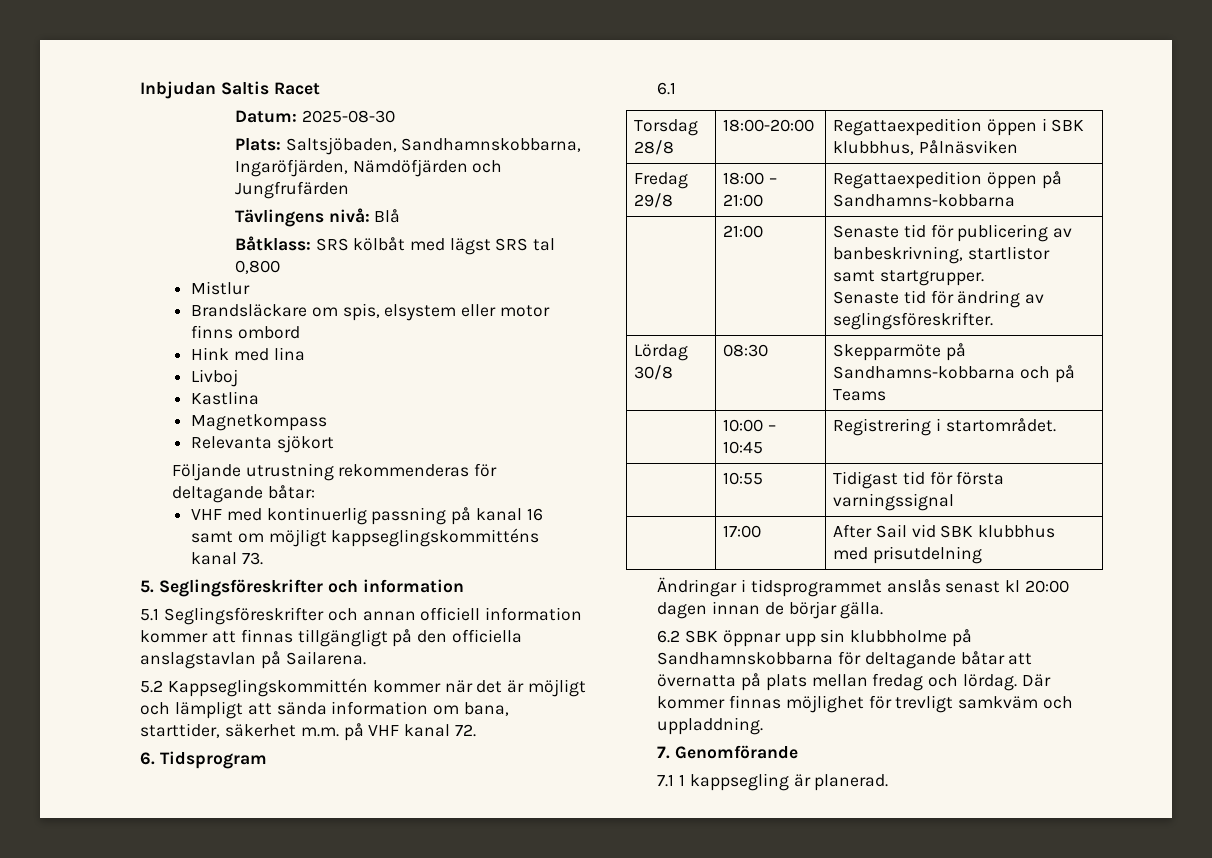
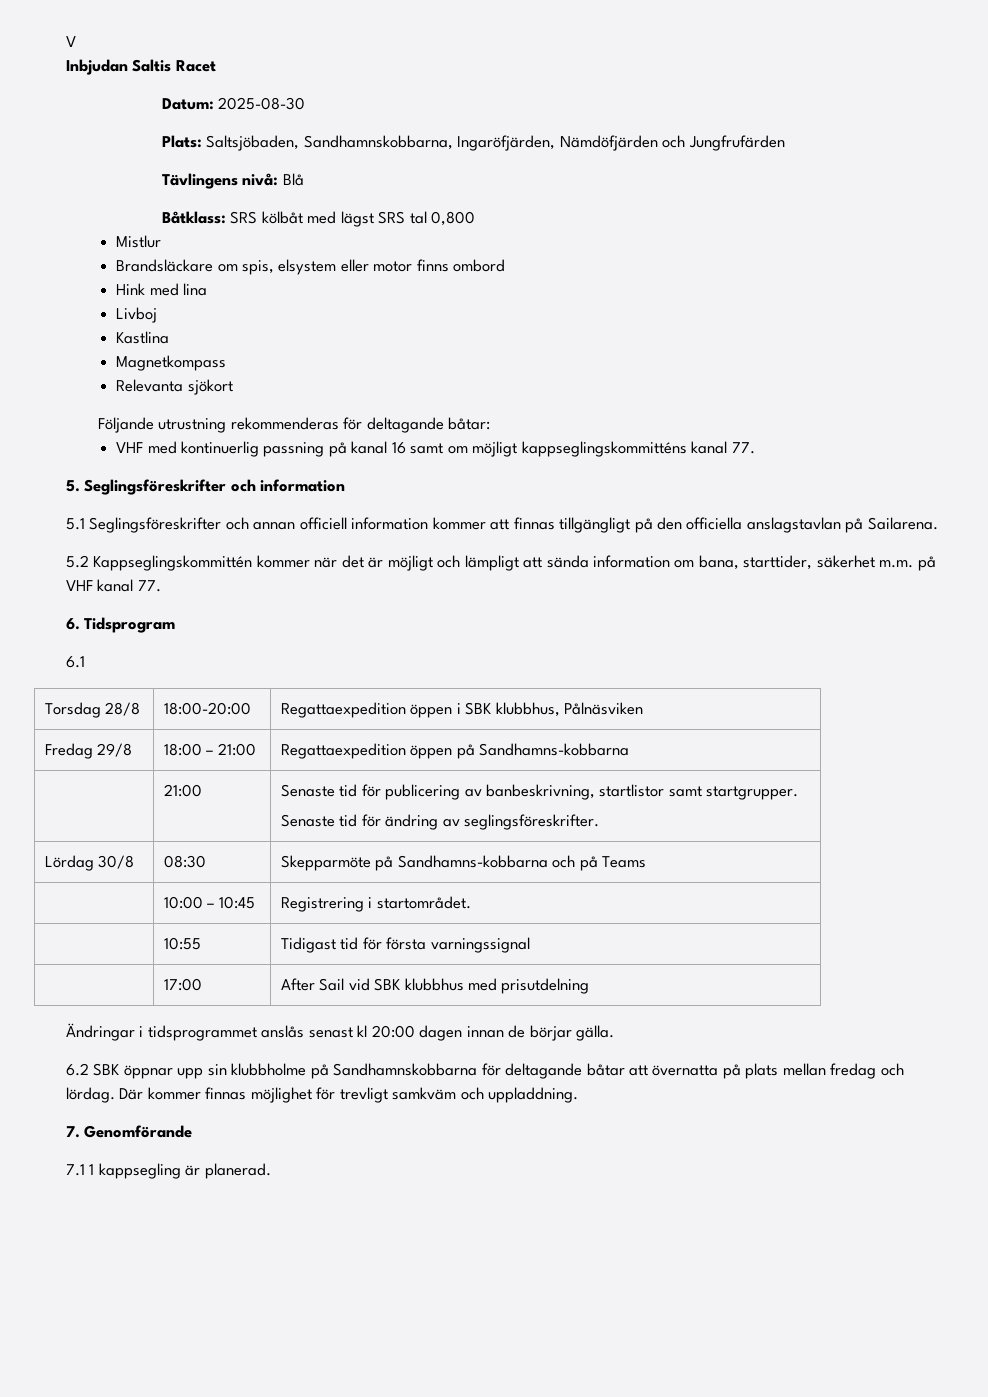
(140, 90) none -> [65,36,76,47] V //
[241,552,263,565] 73. -> [731,442,755,454] 77.
[454,724,476,737] 72. -> [137,580,161,592] 77.

